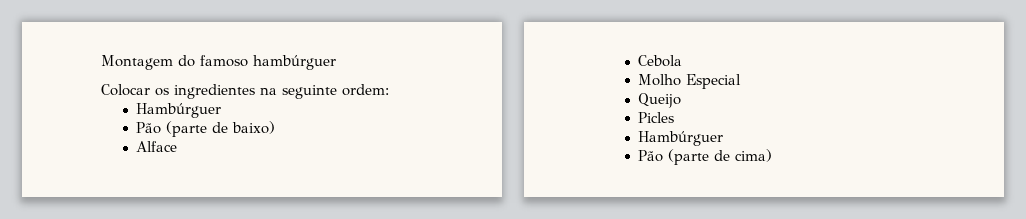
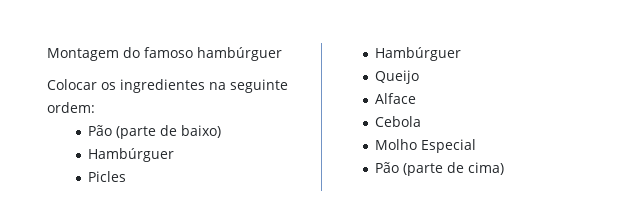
[136,103,222,118] // Hambúrguer -> (95, 107) none
(276, 127) none -> [88,148,175,162] [88,171,127,182] [375,47,462,61] [375,70,420,84] // Hambúrguer // Picles // Hambúrguer // Queijo
[638,93,682,108] [638,112,675,123] [638,131,724,146] // Queijo // Picles // Hambúrguer -> (477, 146) none

